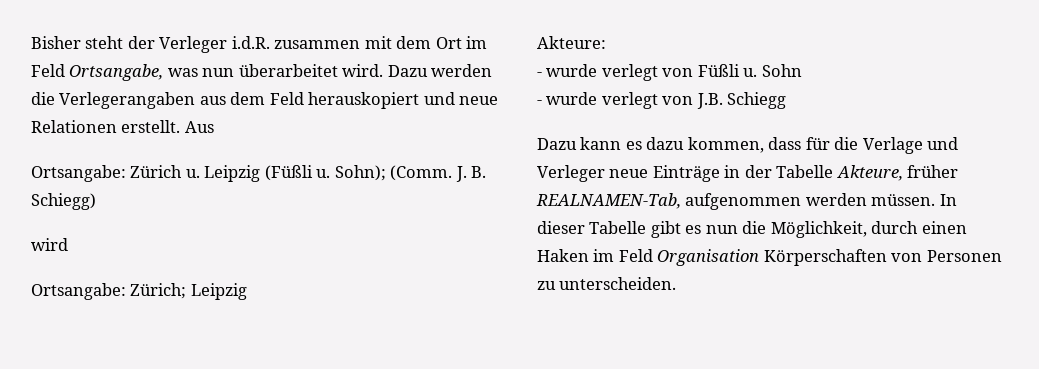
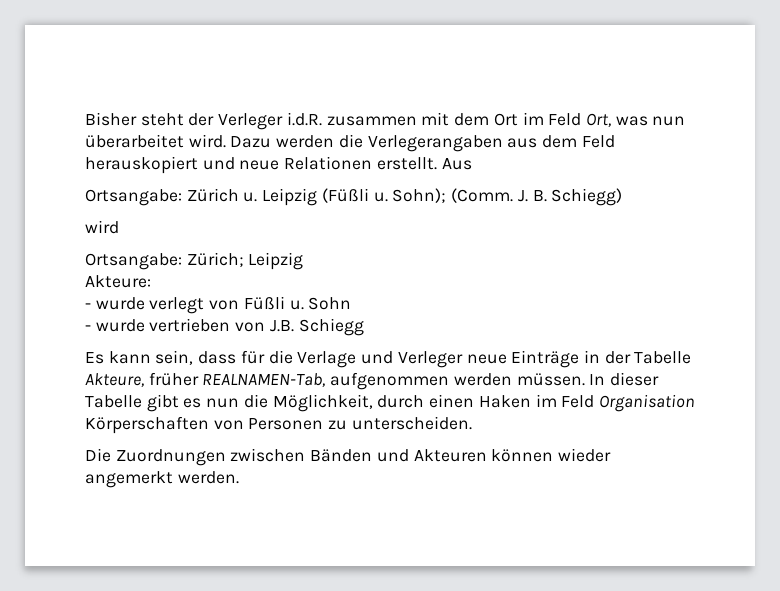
[69,64,164,81] Ortsangabe, -> [585,113,611,127] Ort,
[601,92,658,109] verlegt -> [149,318,231,332] vertrieben
[537,137,764,153] Dazu kann es dazu kommen, -> [85,350,194,365] Es kann sein,
(677, 283) none -> [85,448,612,466] [85,471,239,488] // Die Zuordnungen zwischen Bänden und Akteuren können wieder angemerkt werden.

